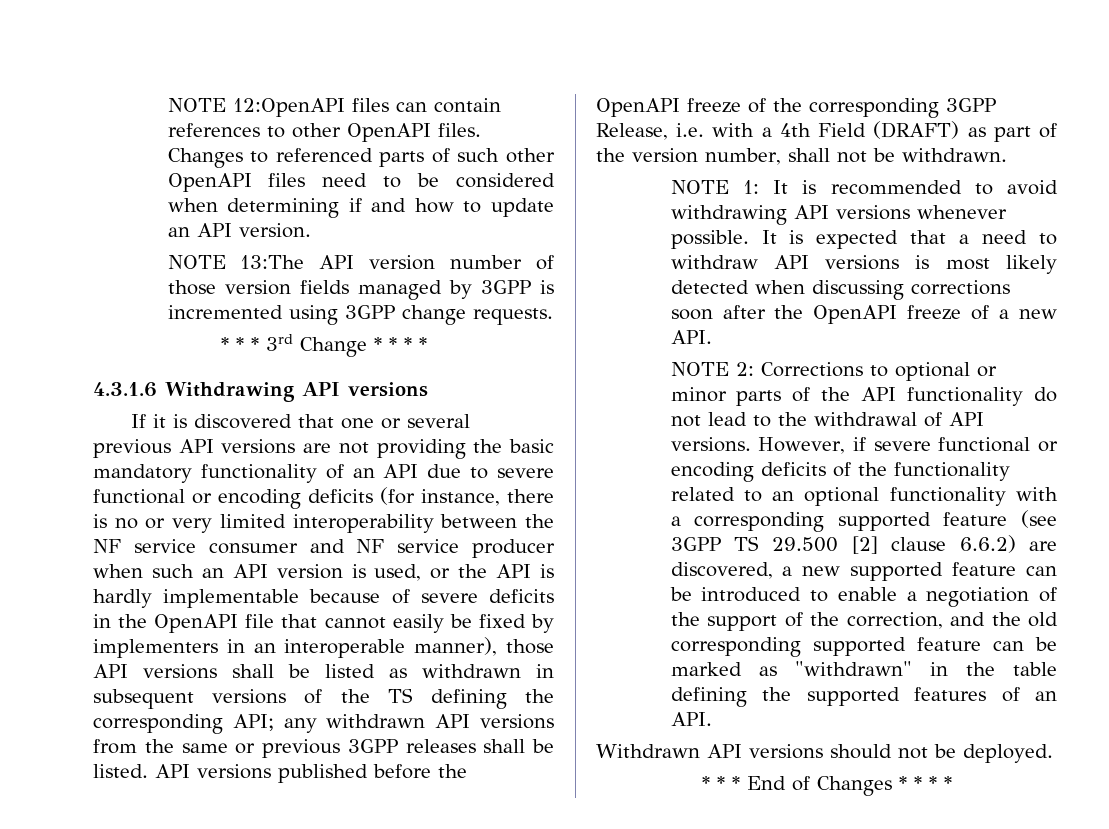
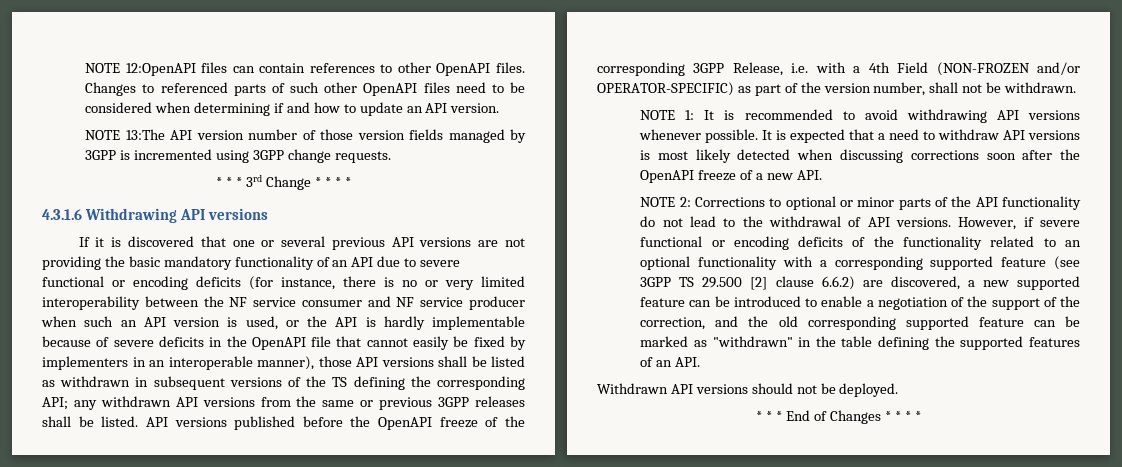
[873,121,960,139] (DRAFT) -> [936,62,1080,76] [597,82,734,96] (NON-FROZEN and/or OPERATOR-SPECIFIC)

